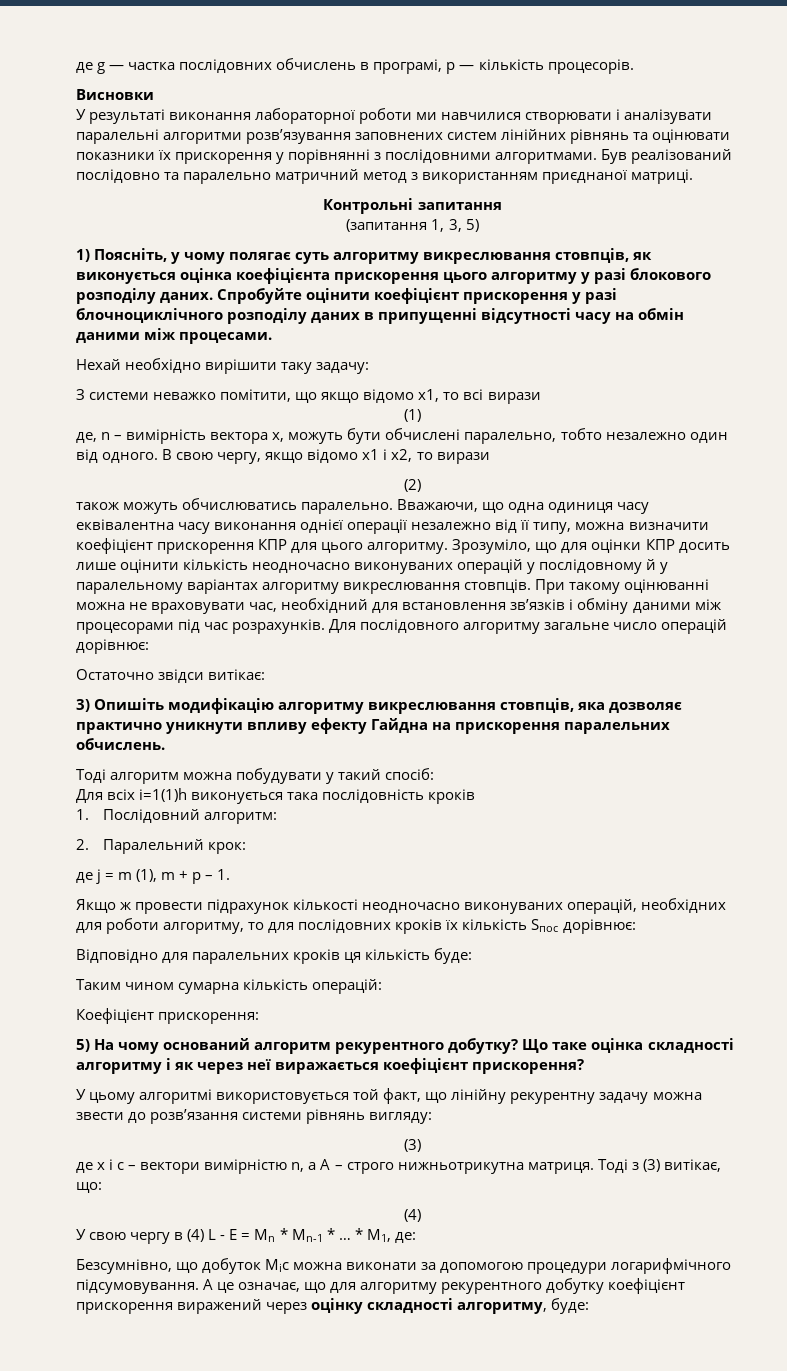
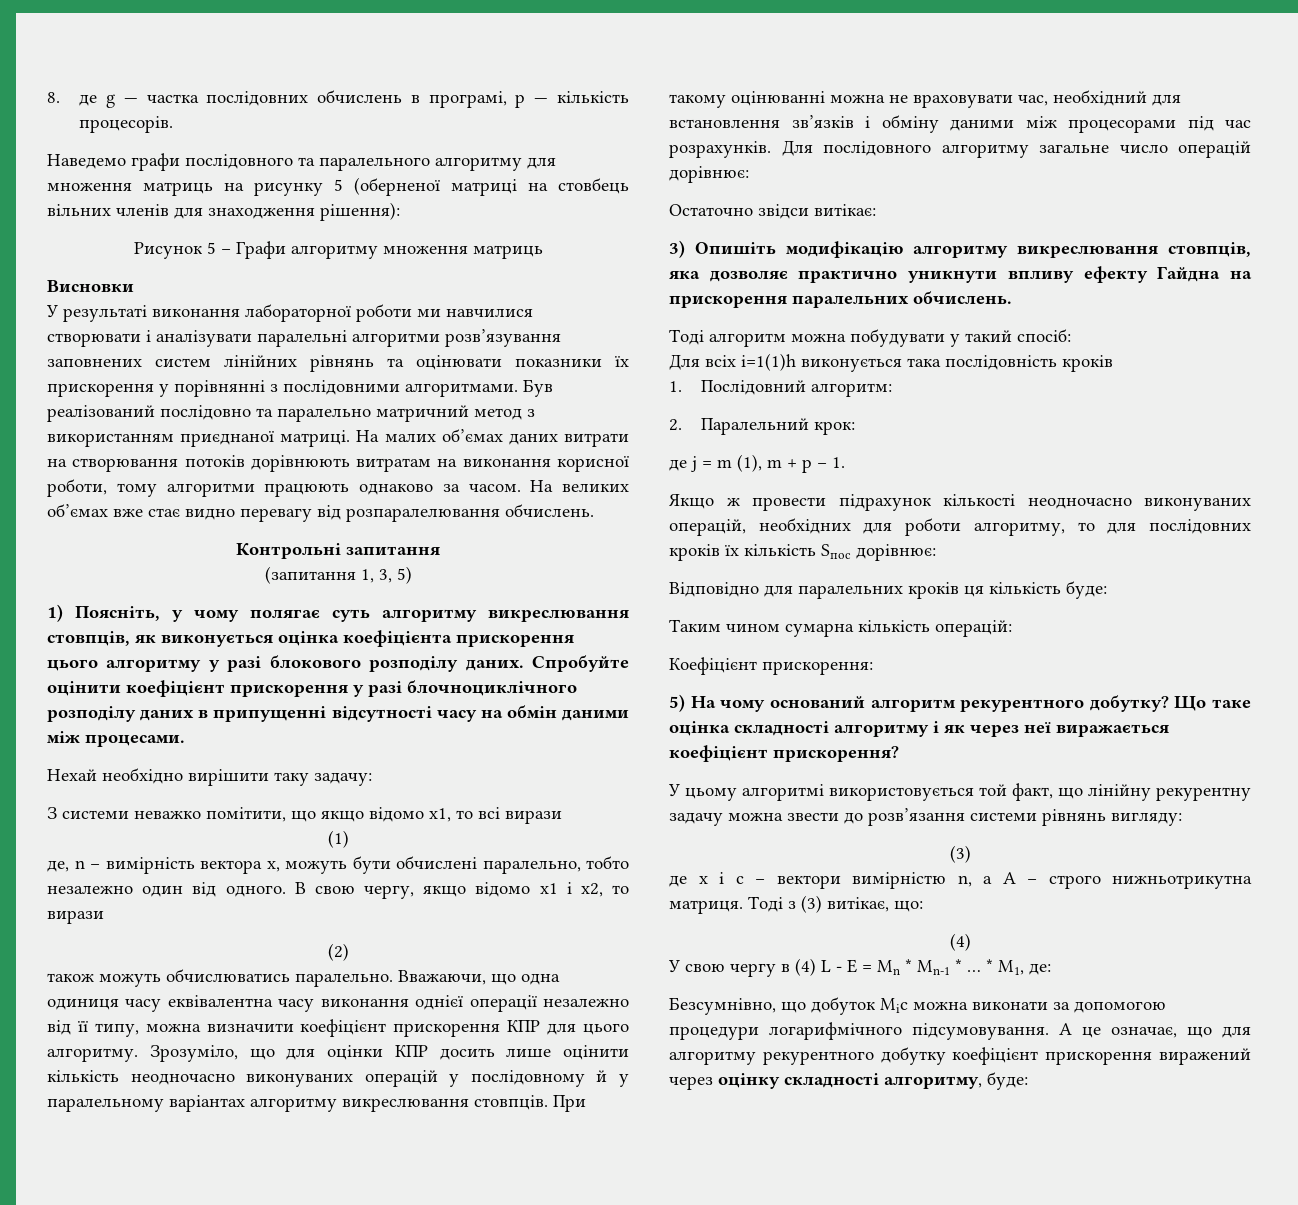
(76, 67) none -> [47,92,60,103] 8.
(634, 66) none -> [47,153,556,171] [47,177,629,196] [47,202,400,221] [133,241,543,259] // Наведемо графи послідовного та паралельного алгоритму для множення матриць на рисунку 5 (оберненої матриці на стовбець вільних членів для знаходження рішення): // Рисунок 5 – Графи алгоритму множення матриць
(694, 176) none -> [356,429,630,447] [47,455,629,472] [47,479,629,497] [47,504,594,522] На малих об’ємах даних витрати на створювання потоків дорівнюють витратам на виконання корисної роботи, тому алгоритми працюють однаково за часом. На великих об’ємах вже стає видно перевагу від розпаралелювання обчислень.

